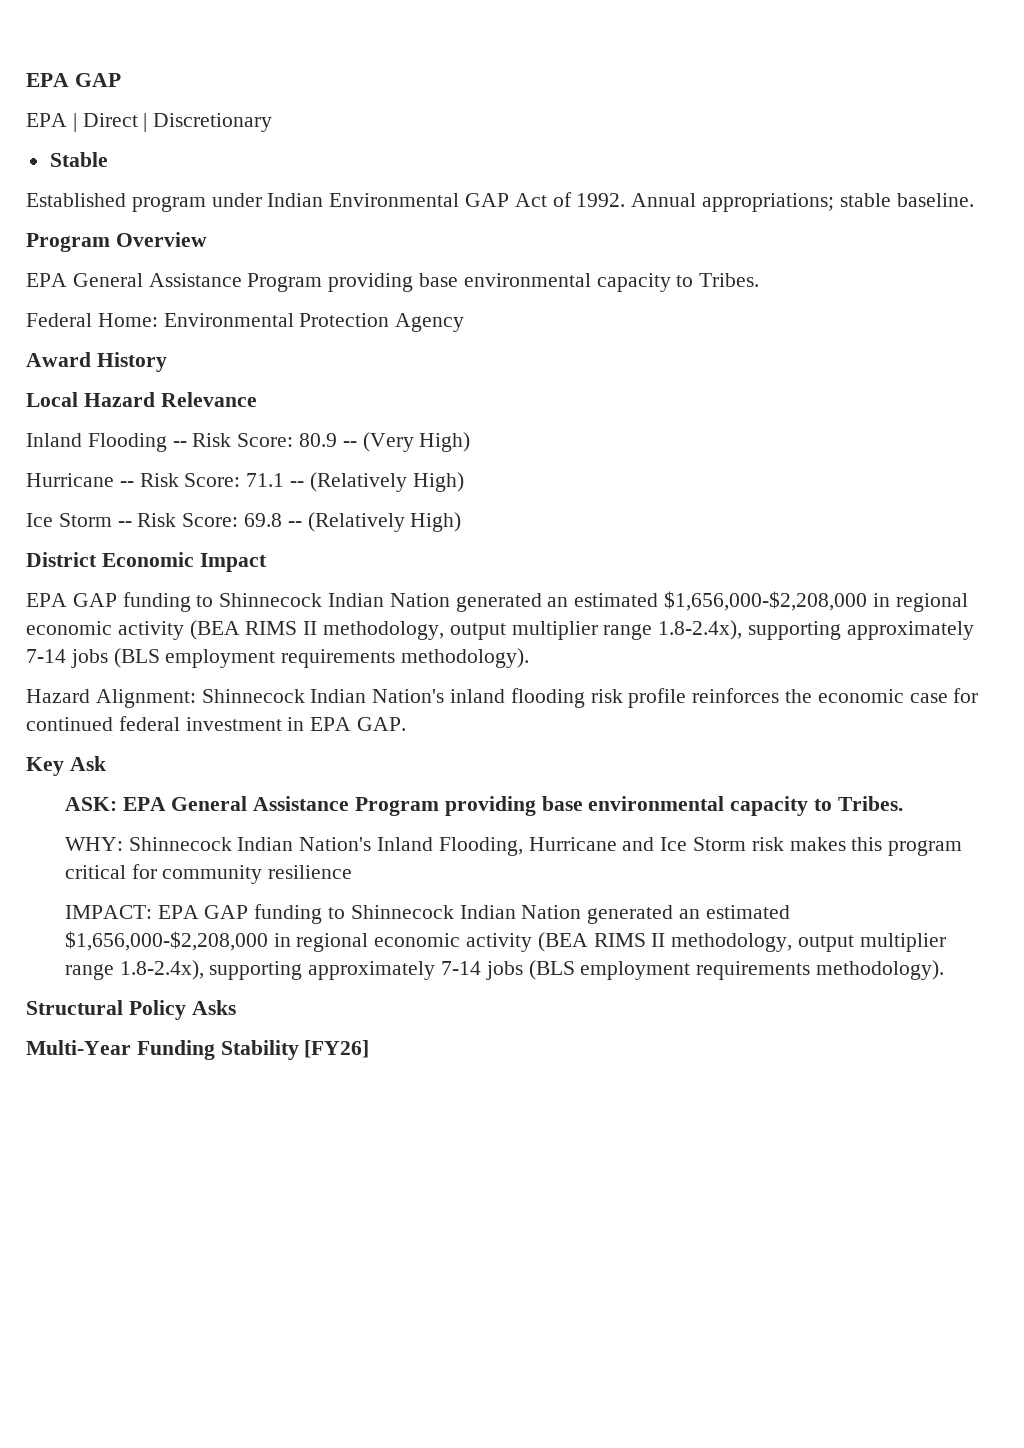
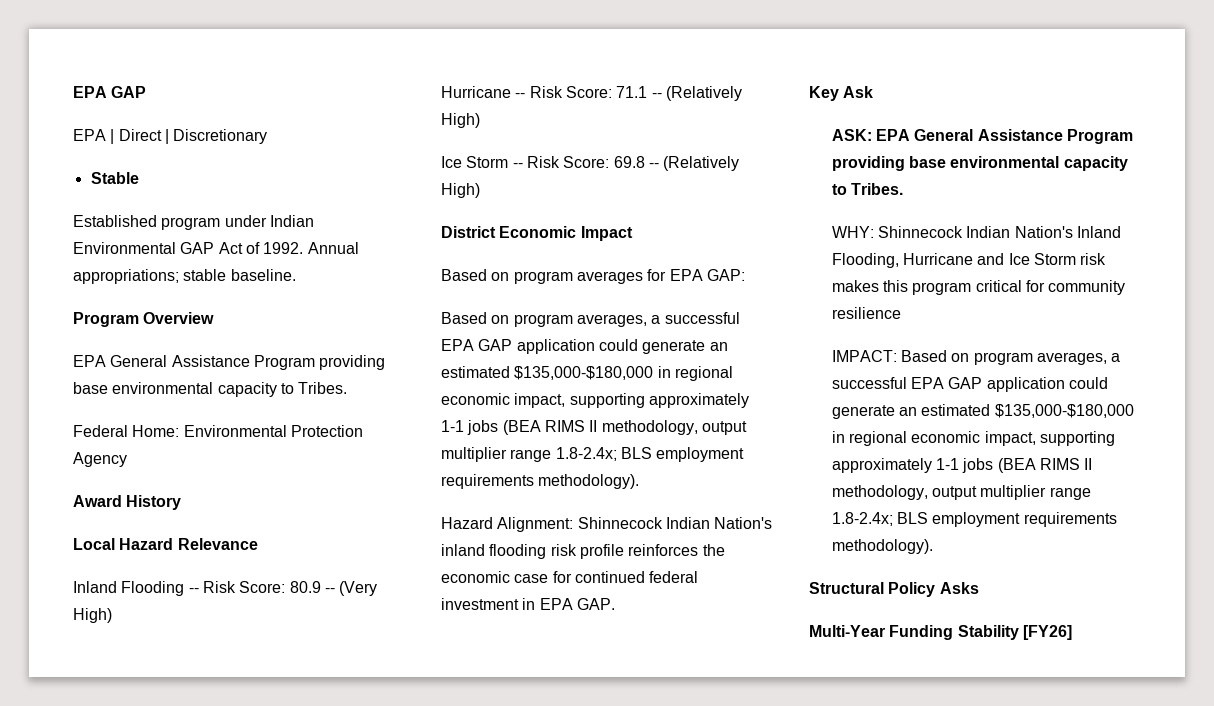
[26,591,968,612] [26,620,974,640] [26,648,160,668] EPA GAP funding to Shinnecock Indian Nation generated an estimated $1,656,000-$2,208,000 in regional economic activity (BEA RIMS II methodology, output multiplier range 1.8-2.4x), supporting approximately 7-14 jobs (BLS -> [441,269,745,284] [441,312,740,327] [441,339,728,354] [441,366,733,381] [441,393,749,408] [441,420,747,435] [441,447,652,462] Based on program averages for EPA GAP: // Based on program averages, a successful EPA GAP application could generate an estimated $135,000-$180,000 in regional economic impact, supporting approximately 1-1 jobs (BEA RIMS II methodology, output multiplier range 1.8-2.4x; BLS
[157,904,790,924] [64,931,946,952] [64,960,575,980] EPA GAP funding to Shinnecock Indian Nation generated an estimated $1,656,000-$2,208,000 in regional economic activity (BEA RIMS II methodology, output multiplier range 1.8-2.4x), supporting approximately 7-14 jobs (BLS -> [900,350,1121,365] [831,377,1108,392] [831,404,1134,419] [831,431,1115,446] [831,458,1093,473] [831,485,1091,500] [831,512,928,526] Based on program averages, a successful EPA GAP application could generate an estimated $135,000-$180,000 in regional economic impact, supporting approximately 1-1 jobs (BEA RIMS II methodology, output multiplier range 1.8-2.4x; BLS

